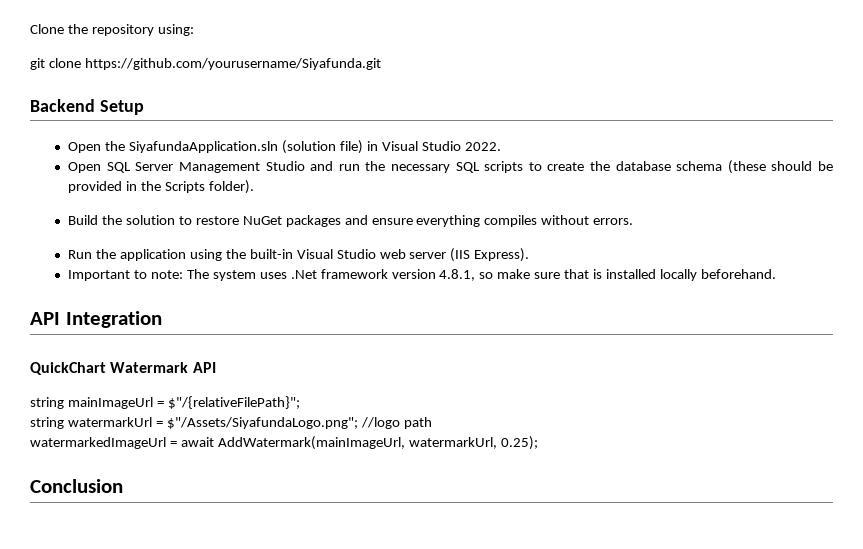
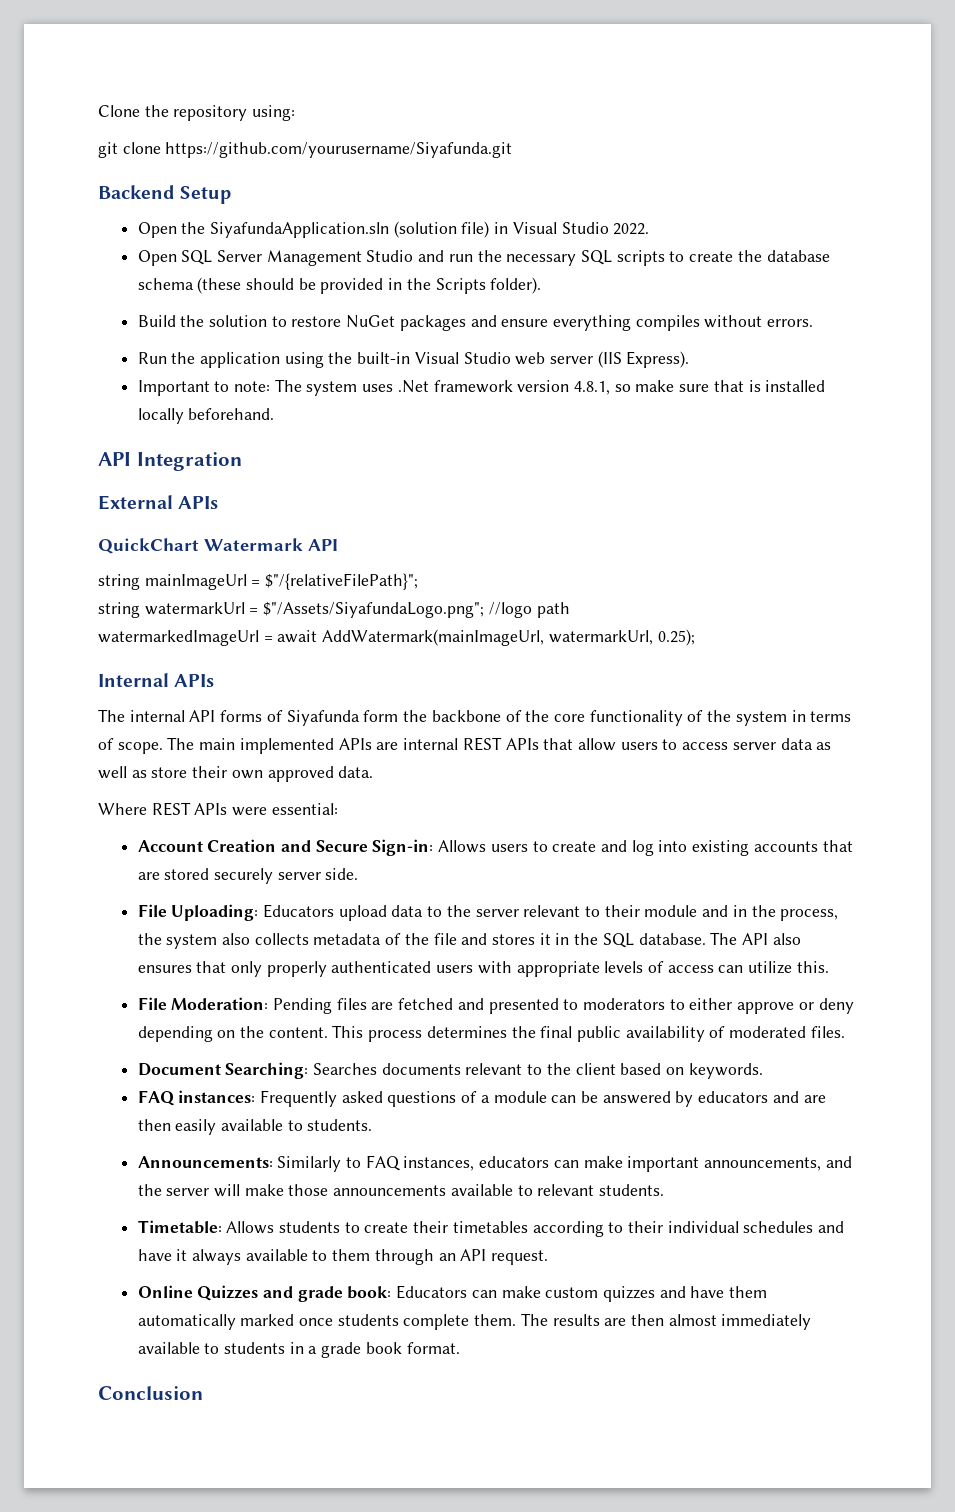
(162, 319) none -> [98,495,219,510] // External APIs
(538, 443) none -> [98,673,215,687] [98,709,852,726] [98,737,832,754] [98,766,374,782] [98,802,338,816] [137,839,853,856] [137,868,359,884] [137,904,839,921] [137,932,801,949] [137,961,829,977] [137,997,854,1014] [137,1025,845,1042] [137,1062,763,1079] [137,1090,826,1107] [137,1119,373,1135] [137,1155,852,1172] [137,1184,665,1197] [137,1220,845,1237] [137,1249,549,1265] [137,1285,768,1302] [137,1313,812,1330] [137,1342,460,1358] // Internal APIs // The internal API forms of Siyafunda form the backbone of the core functionality of the system in terms of scope. The main implemented APIs are internal REST APIs that allow users to access server data as well as store their own approved data. // Where REST APIs were essential: // Account Creation and Secure Sign-in: Allows users to create and log into existing accounts that are stored securely server side. // File Uploading: Educators upload data to the server relevant to their module and in the process, the system also collects metadata of the file and stores it in the SQL database. The API also ensures that only properly authenticated users with appropriate levels of access can utilize this. // File Moderation: Pending files are fetched and presented to moderators to either approve or deny depending on the content. This process determines the final public availability of moderated files. // Document Searching: Searches documents relevant to the client based on keywords. // FAQ instances: Frequently asked questions of a module can be answered by educators and are then easily available to students. // Announcements: Similarly to FAQ instances, educators can make important announcements, and the server will make those announcements available to relevant students. // Timetable: Allows students to create their timetables according to their individual schedules and have it always available to them through an API request. // Online Quizzes and grade book: Educators can make custom quizzes and have them automatically marked once students complete them. The results are then almost immediately available to students in a grade book format.

